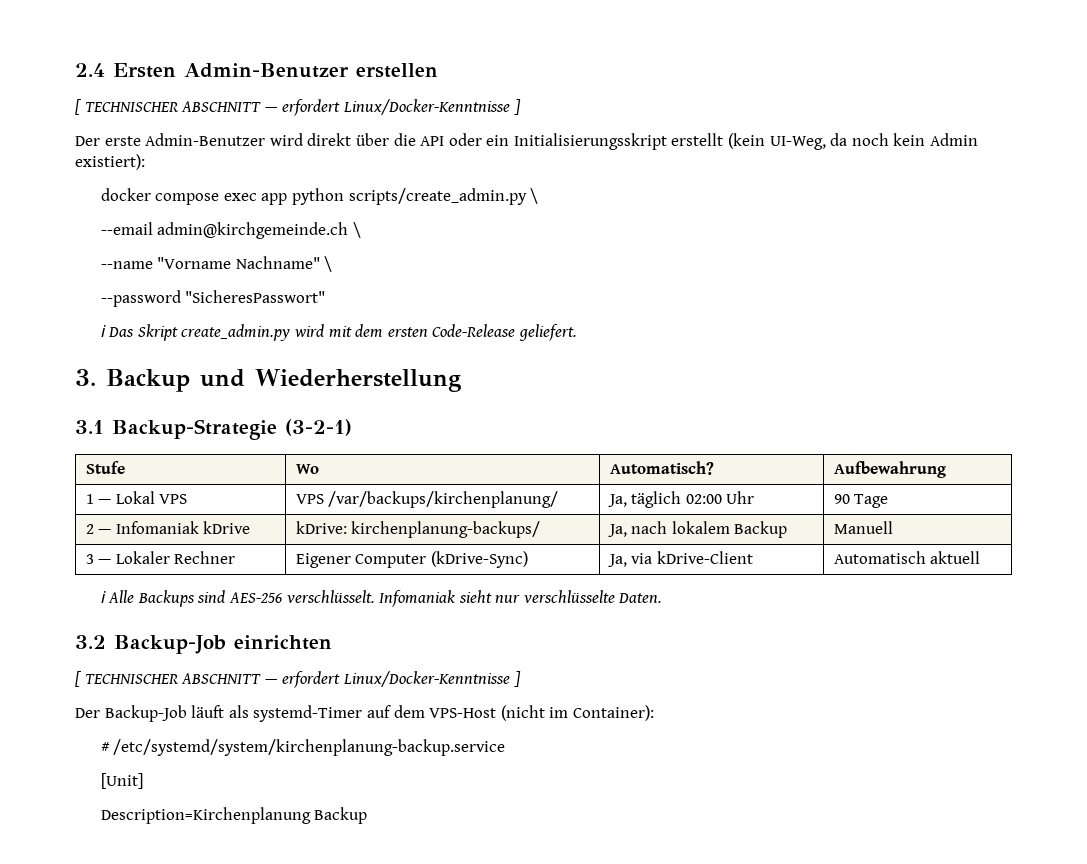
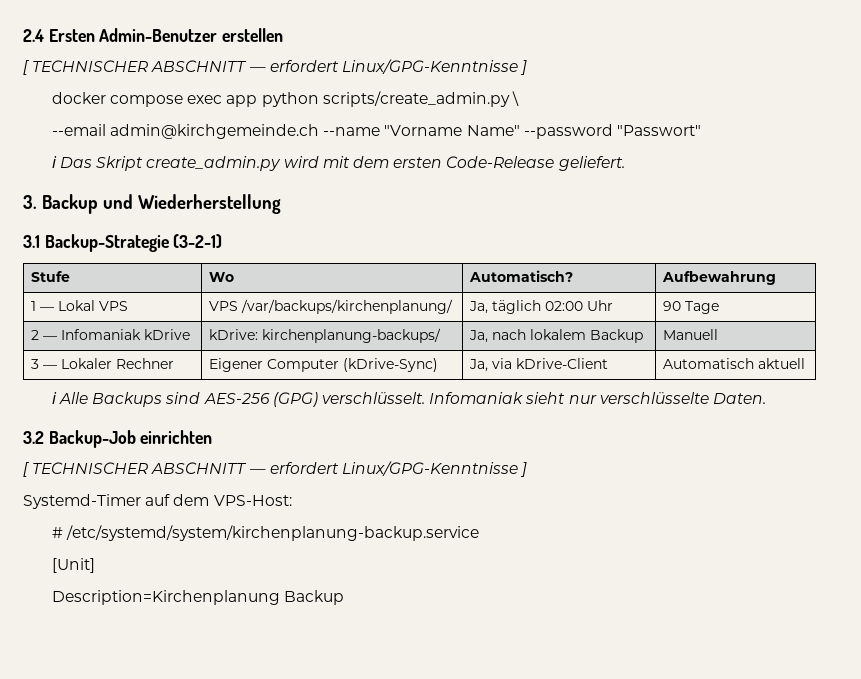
[342,99,521,115] [75,133,979,150] [75,154,145,170] Linux/Docker-Kenntnisse ] // Der erste Admin-Benutzer wird direkt über die API oder ein Initialisierungsskript erstellt (kein UI-Weg, da noch kein Admin existiert): -> [341,59,528,75] Linux/GPG-Kenntnisse ]
[352,222,361,238] \ // -> (320, 131) none
[235,256,333,272] [100,290,326,307] Nachname" \ // --password "SicheresPasswort" -> [466,124,702,139] Name" --password "Passwort"
(282, 597) none -> [272,392,318,407] (GPG)
[342,671,521,687] [75,705,654,722] Linux/Docker-Kenntnisse ] // Der Backup-Job läuft als systemd-Timer auf dem VPS-Host (nicht im Container): -> [341,461,528,477] [23,494,292,509] Linux/GPG-Kenntnisse ] // Systemd-Timer auf dem VPS-Host:

